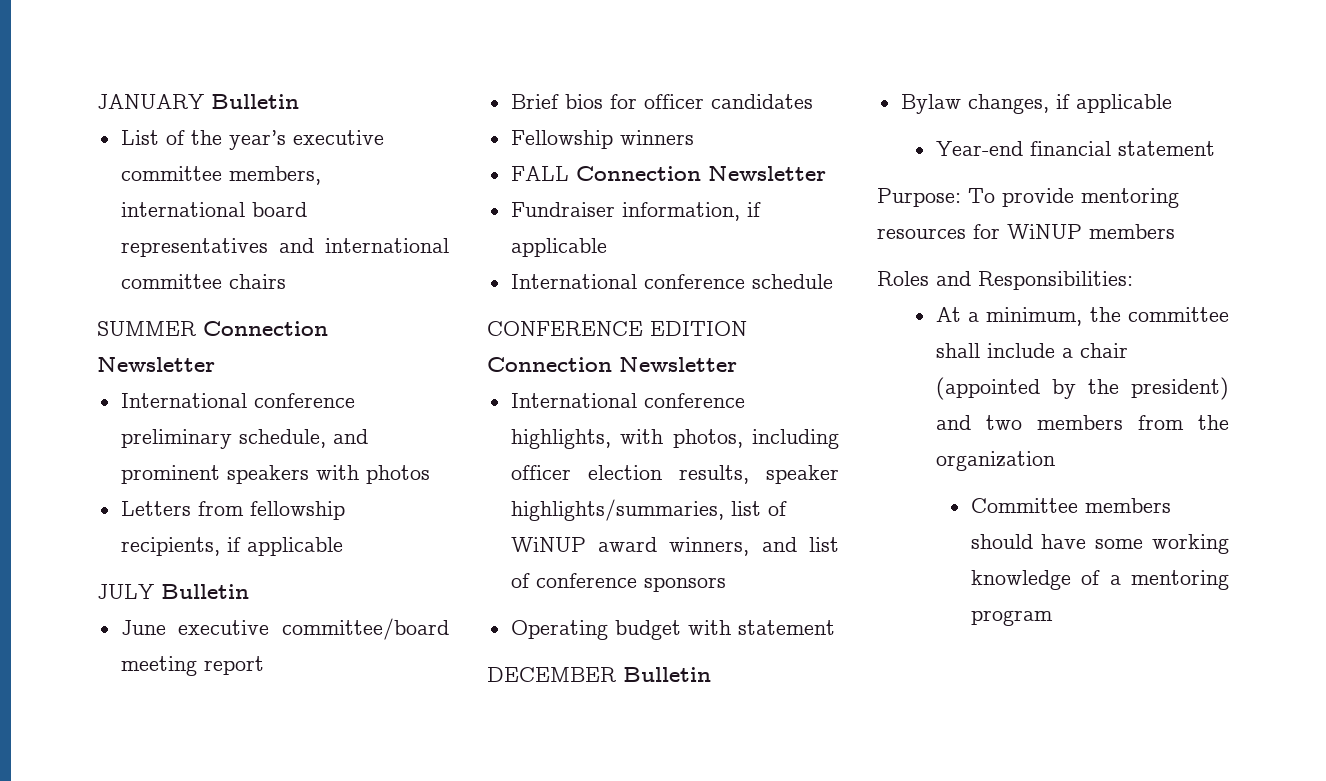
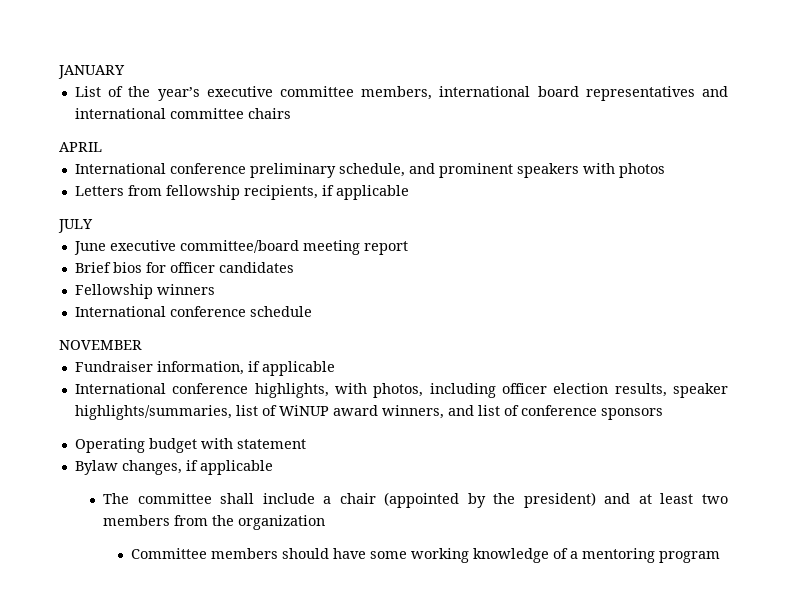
[211,94,299,109] Bulletin -> (125, 72) none
[97,321,328,336] [97,357,215,372] SUMMER Connection Newsletter -> [59,142,102,152] APRIL
[161,584,249,599] Bulletin -> (93, 226) none
[510,166,826,181] FALL Connection Newsletter -> [74,306,312,317] [59,340,142,350] International conference schedule // NOVEMBER
[510,274,833,289] [487,321,747,336] [487,357,737,372] // International conference schedule // CONFERENCE EDITION Connection Newsletter -> (335, 368) none
[487,667,711,682] // DECEMBER Bulletin -> (306, 444) none
[935,141,1215,156] [877,188,1179,208] [877,224,1175,239] [877,271,1133,290] [935,307,1121,326] Year-end financial statement // Purpose: To provide mentoring resources for WiNUP members // Roles and Responsibilities: // At a minimum, the -> [103,493,130,504] The
(971, 422) none -> [638,493,694,504] at least

